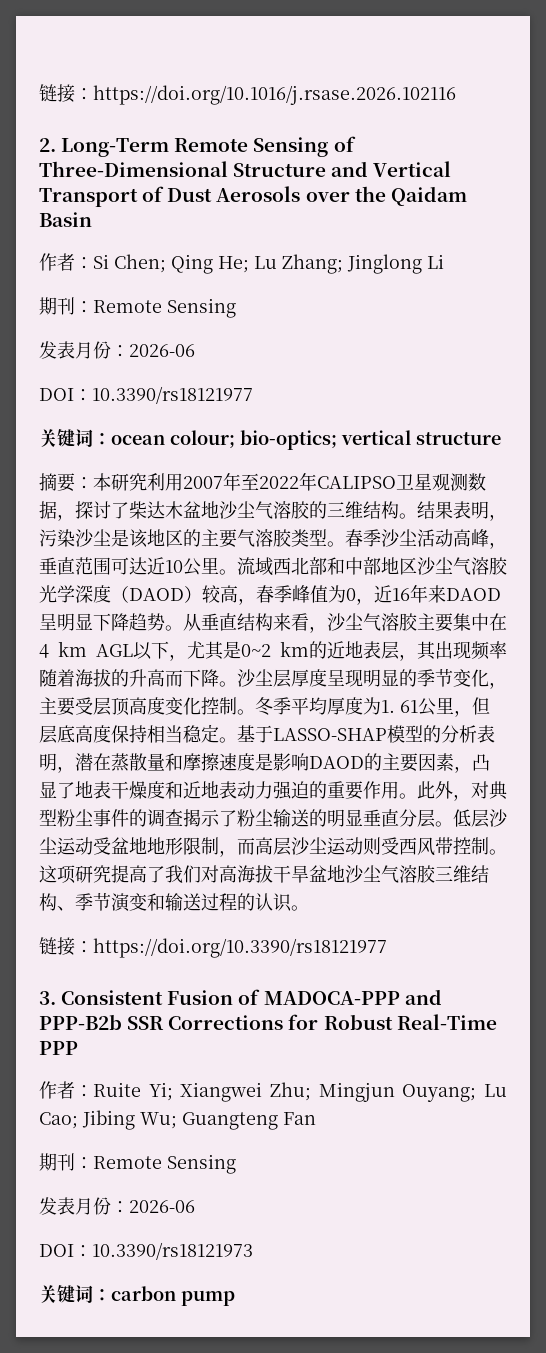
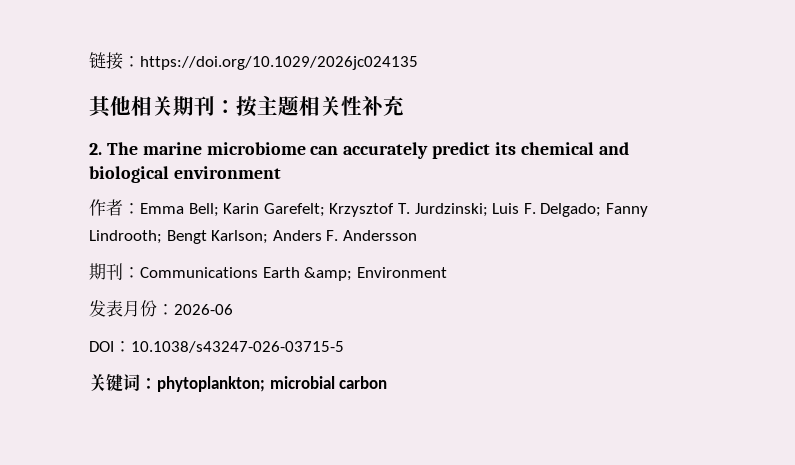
[39,84,456,105] [39,136,356,157] [39,161,452,177] [39,186,467,207] [39,212,92,227] [39,253,444,274] [39,297,236,318] [39,341,195,359] [39,386,253,404] [39,429,501,450] [39,472,486,492] [39,501,507,521] [39,529,507,549] [39,557,508,576] [39,584,501,605] [39,613,507,633] [39,641,507,661] [39,669,507,689] [39,697,490,717] [39,724,495,744] [39,753,490,773] [39,781,508,801] [39,809,508,828] [39,837,507,857] [39,865,489,884] [39,893,309,912] [39,937,387,958] [39,989,442,1005] [39,1014,497,1030] [39,1041,78,1055] [39,1081,508,1102] [39,1110,316,1130] [39,1153,236,1174] [39,1197,195,1215] [39,1242,253,1260] [39,1285,235,1306] 链接：https://doi.org/10.1016/j.rsase.2026.102116 // 2. Long-Term Remote Sensing of Three-Dimensional Structure and Vertical Transport of Dust Aerosols over the Qaidam Basin // 作者：Si Chen; Qing He; Lu Zhang; Jinglong Li // 期刊：Remote Sensing // 发表月份：2026-06 // DOI：10.3390/rs18121977 // 关键词：ocean colour; bio-optics; vertical structure // 摘要：本研究利用2007年至2022年CALIPSO卫星观测数据，探讨了柴达木盆地沙尘气溶胶的三维结构。结果表明，污染沙尘是该地区的主要气溶胶类型。春季沙尘活动高峰，垂直范围可达近10公里。流域西北部和中部地区沙尘气溶胶光学深度（DAOD）较高，春季峰值为0，近16年来DAOD呈明显下降趋势。从垂直结构来看，沙尘气溶胶主要集中在4 km AGL以下，尤其是0~2 km的近地表层，其出现频率随着海拔的升高而下降。沙尘层厚度呈现明显的季节变化，主要受层顶高度变化控制。冬季平均厚度为1. 61公里，但层底高度保持相当稳定。基于LASSO-SHAP模型的分析表明，潜在蒸散量和摩擦速度是影响DAOD的主要因素，凸显了地表干燥度和近地表动力强迫的重要作用。此外，对典型粉尘事件的调查揭示了粉尘输送的明显垂直分层。低层沙尘运动受盆地地形限制，而高层沙尘运动则受西风带控制。这项研究提高了我们对高海拔干旱盆地沙尘气溶胶三维结构、季节演变和输送过程的认识。 // 链接：https://doi.org/10.3390/rs18121977 // 3. Consistent Fusion of MADOCA-PPP and PPP-B2b SSR Corrections for Robust Real-Time PPP // 作者：Ruite Yi; Xiangwei Zhu; Mingjun Ouyang; Lu Cao; Jibing Wu; Guangteng Fan // 期刊：Remote Sensing // 发表月份：2026-06 // DOI：10.3390/rs18121973 // 关键词：carbon pump -> [89,52,418,70] [89,95,404,118] [89,142,629,159] [89,166,281,183] [89,199,648,217] [89,230,417,244] [89,263,447,281] [89,300,233,317] [89,341,344,353] [89,374,388,392] 链接：https://doi.org/10.1029/2026jc024135 // 其他相关期刊：按主题相关性补充 // 2. The marine microbiome can accurately predict its chemical and biological environment // 作者：Emma Bell; Karin Garefelt; Krzysztof T. Jurdzinski; Luis F. Delgado; Fanny Lindrooth; Bengt Karlson; Anders F. Andersson // 期刊：Communications Earth &amp; Environment // 发表月份：2026-06 // DOI：10.1038/s43247-026-03715-5 // 关键词：phytoplankton; microbial carbon

